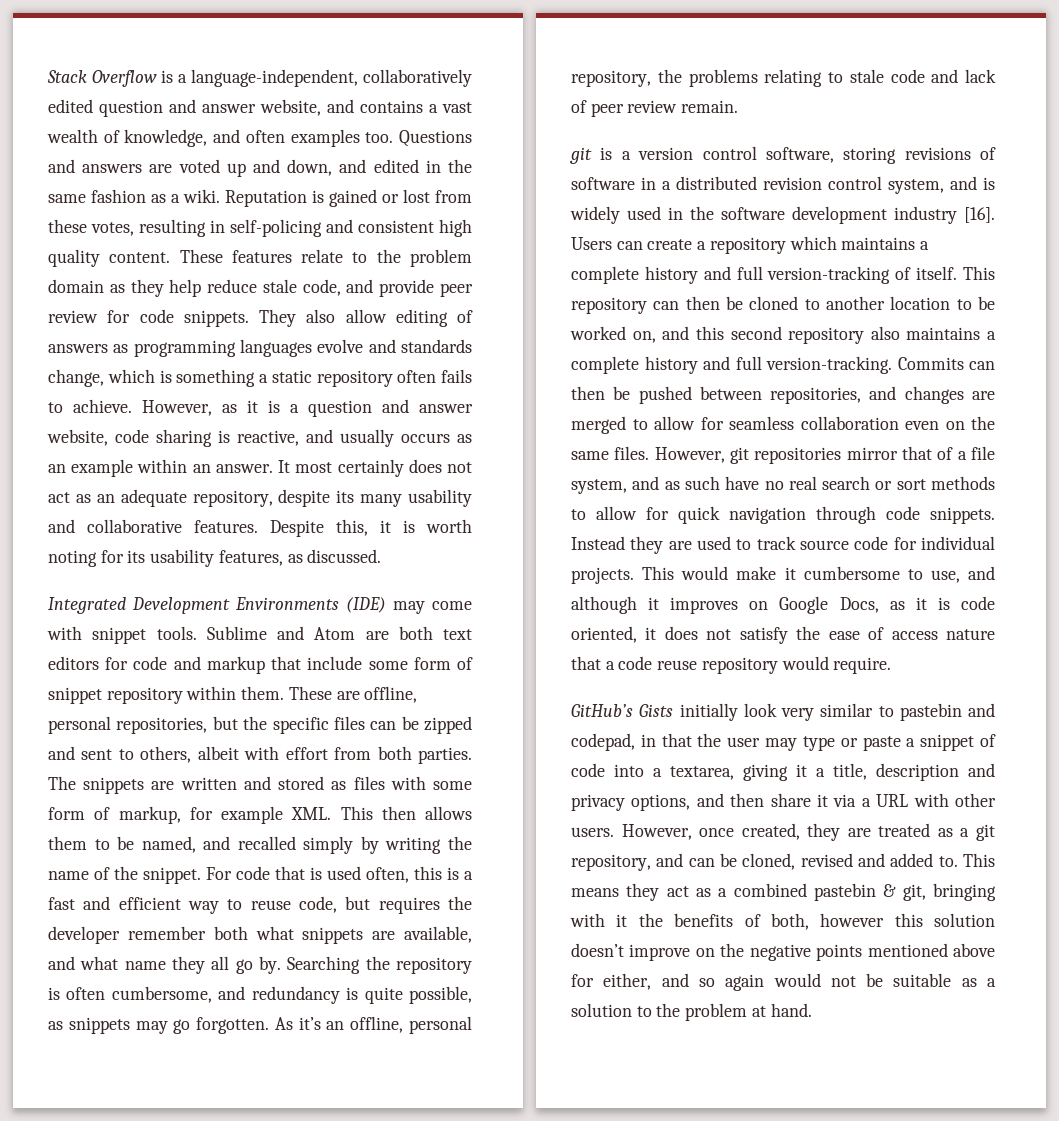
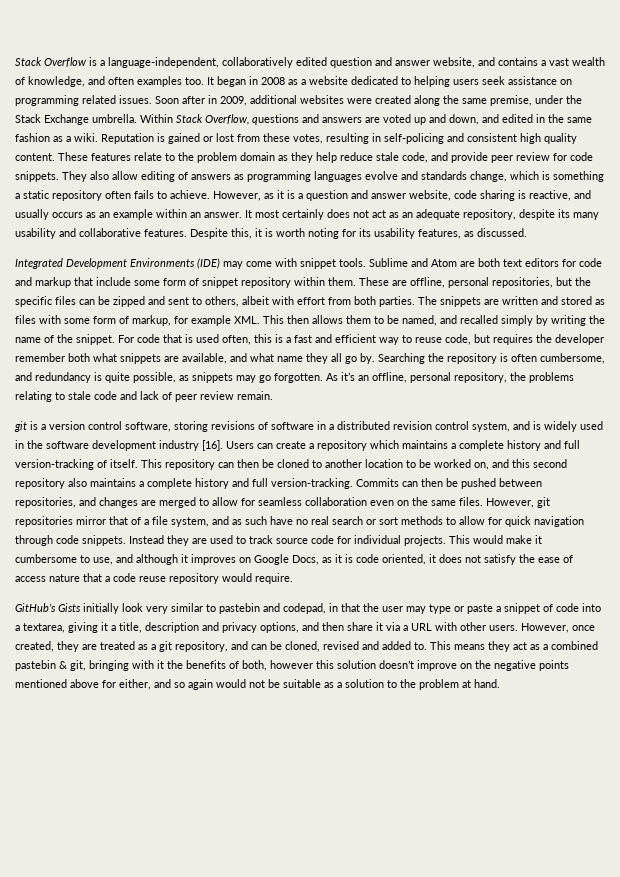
[399,130,473,147] Questions -> [207,76,572,87] [15,95,582,106] [15,114,299,125] It began in 2008 as a website dedicated to helping users seek assistance on programming related issues. Soon after in 2009, additional websites were created along the same premise, under the Stack Exchange umbrella. Within Stack Overflow, questions

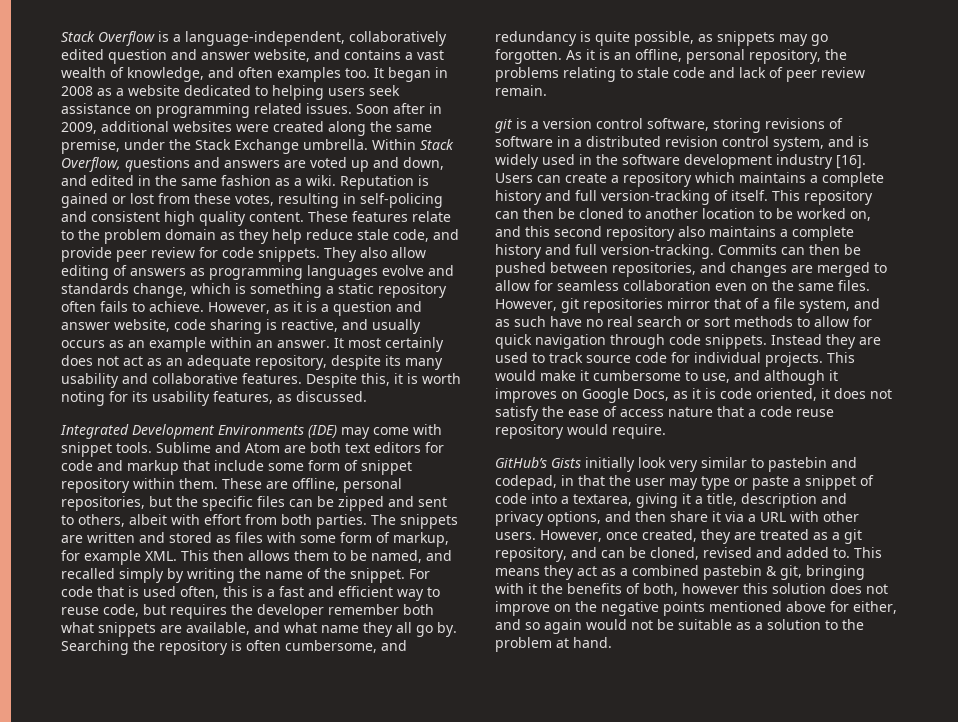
[341,372,355,381] it’s -> [586,49,610,60] it is
[379,660,414,669] doesn’t -> [830,583,888,594] does not

